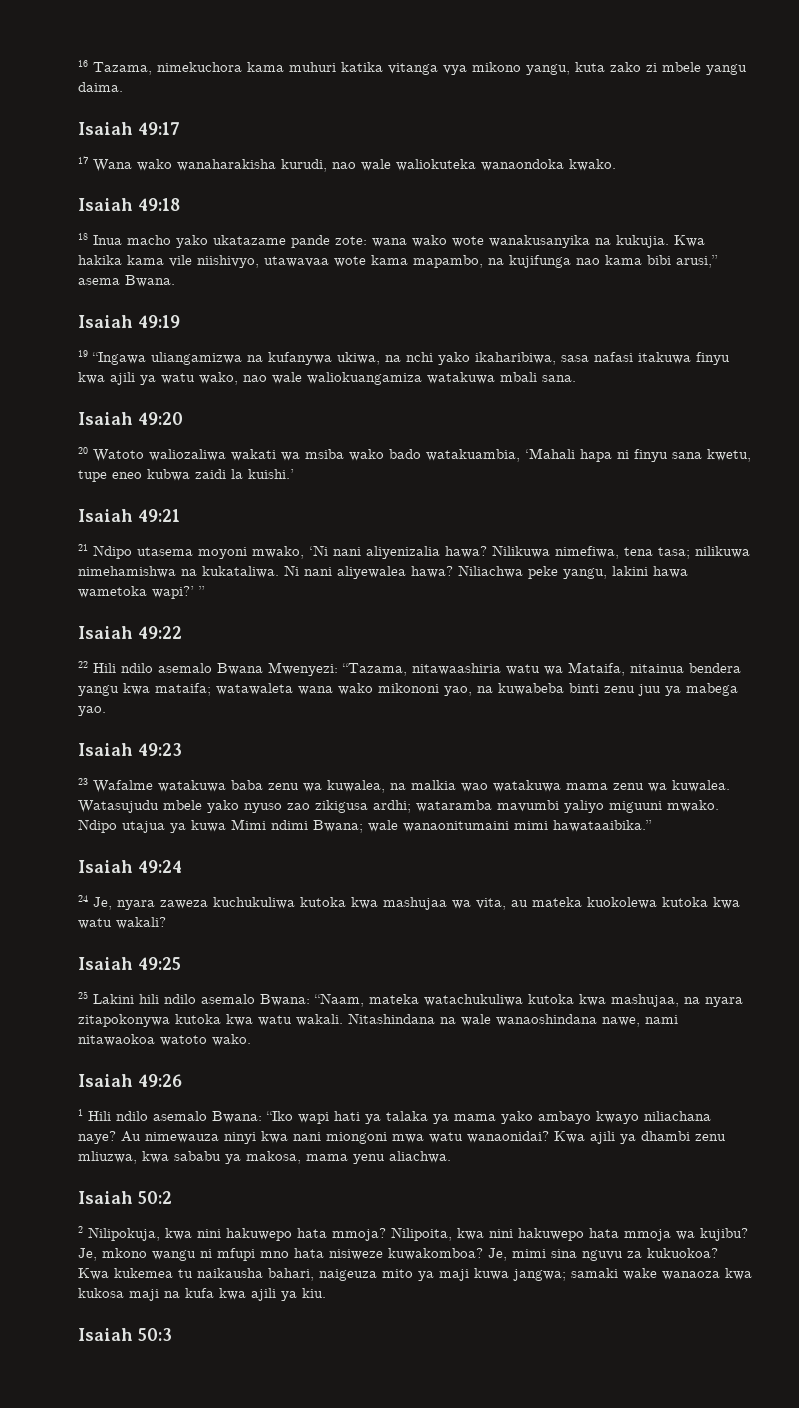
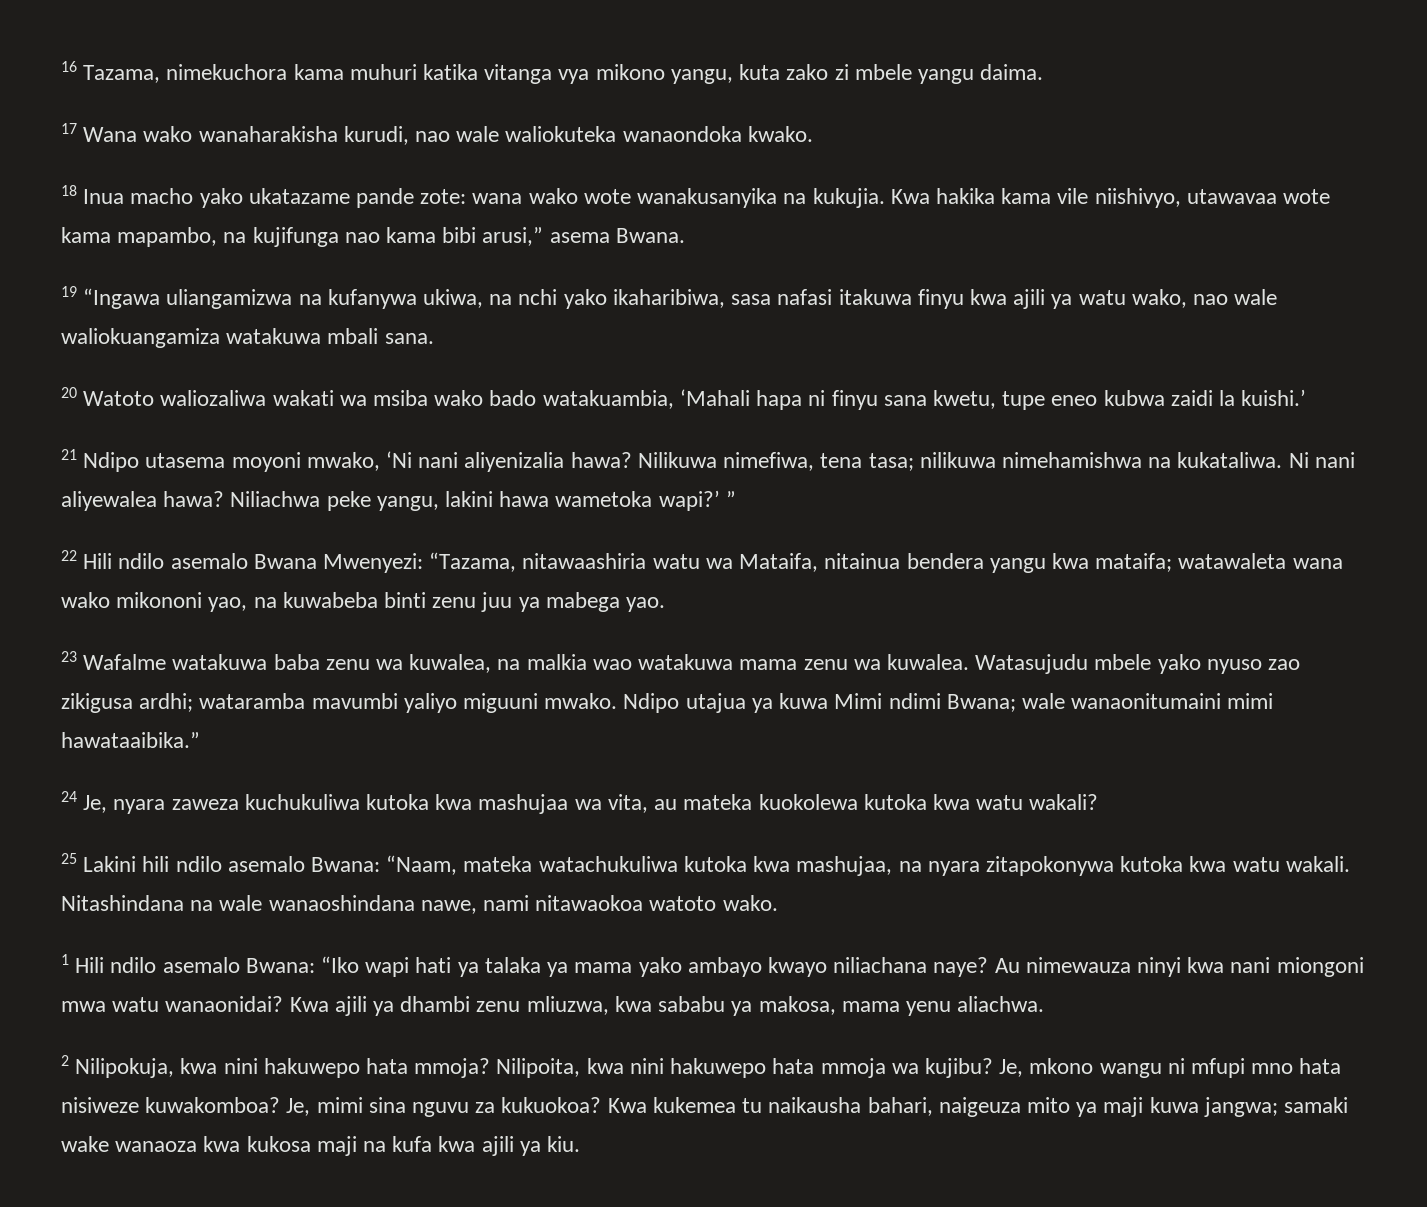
[78,122,180,135] // Isaiah 49:17 -> (1044, 72) none
[78,198,180,211] // Isaiah 49:18 -> (813, 134) none
[78,315,180,328] // Isaiah 49:19 -> (685, 235) none
[78,412,183,425] // Isaiah 49:20 -> (434, 338) none
[78,509,180,522] // Isaiah 49:21 -> (1307, 397) none
[78,626,182,639] // Isaiah 49:22 -> (736, 499) none
[78,743,182,756] // Isaiah 49:23 -> (666, 604) none
[78,860,182,873] // Isaiah 49:24 -> (200, 740) none
[78,957,181,970] // Isaiah 49:25 -> (1099, 802) none
[78,1074,182,1087] // Isaiah 49:26 -> (778, 903) none
[78,1191,172,1204] // Isaiah 50:2 -> (1045, 1004) none
[78,1328,172,1341] // Isaiah 50:3 -> (581, 1144) none

